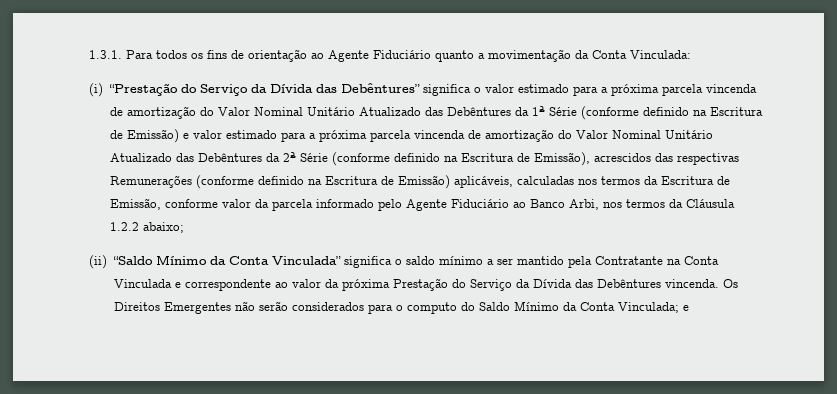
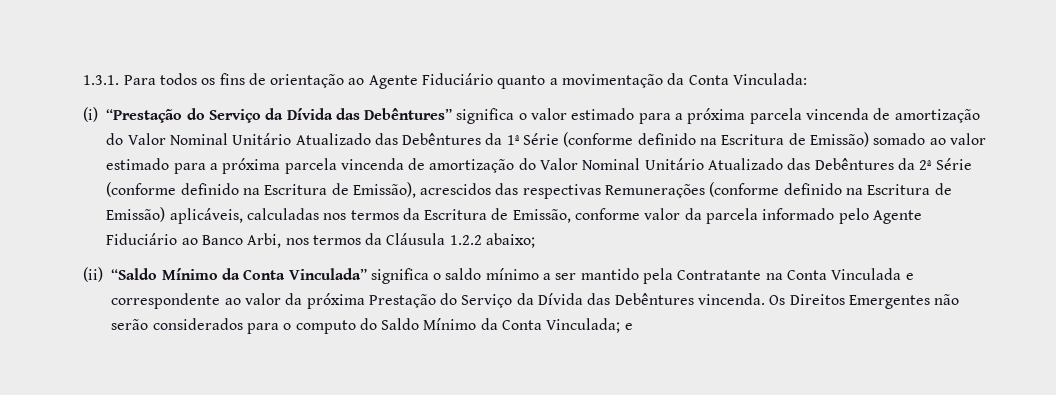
[182,133,189,139] e -> [873,133,946,145] somado ao

